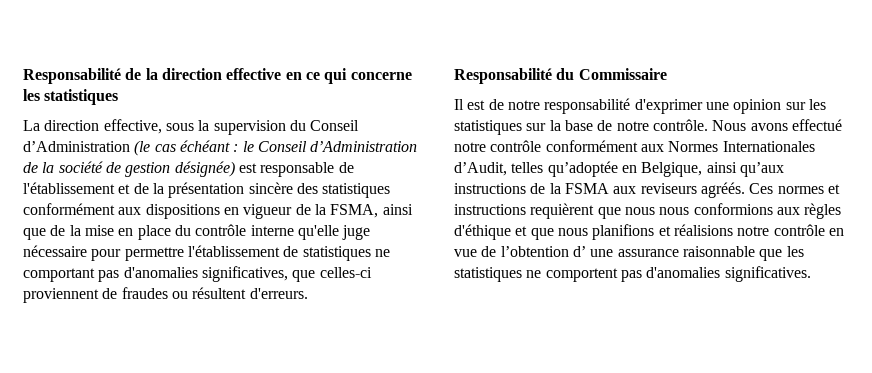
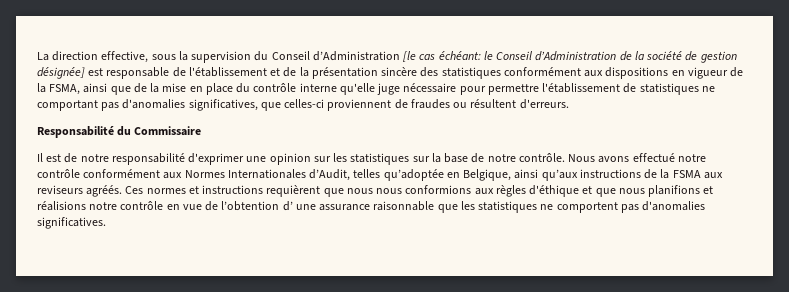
[23,68,412,84] [23,89,119,105] Responsabilité de la direction effective en ce qui concerne les statistiques // -> (37, 56) none
[134,140,239,156] (le cas échéant : -> [403,51,481,62] [le cas échéant:
[174,161,235,177] désignée) -> [37,67,85,79] désignée]

